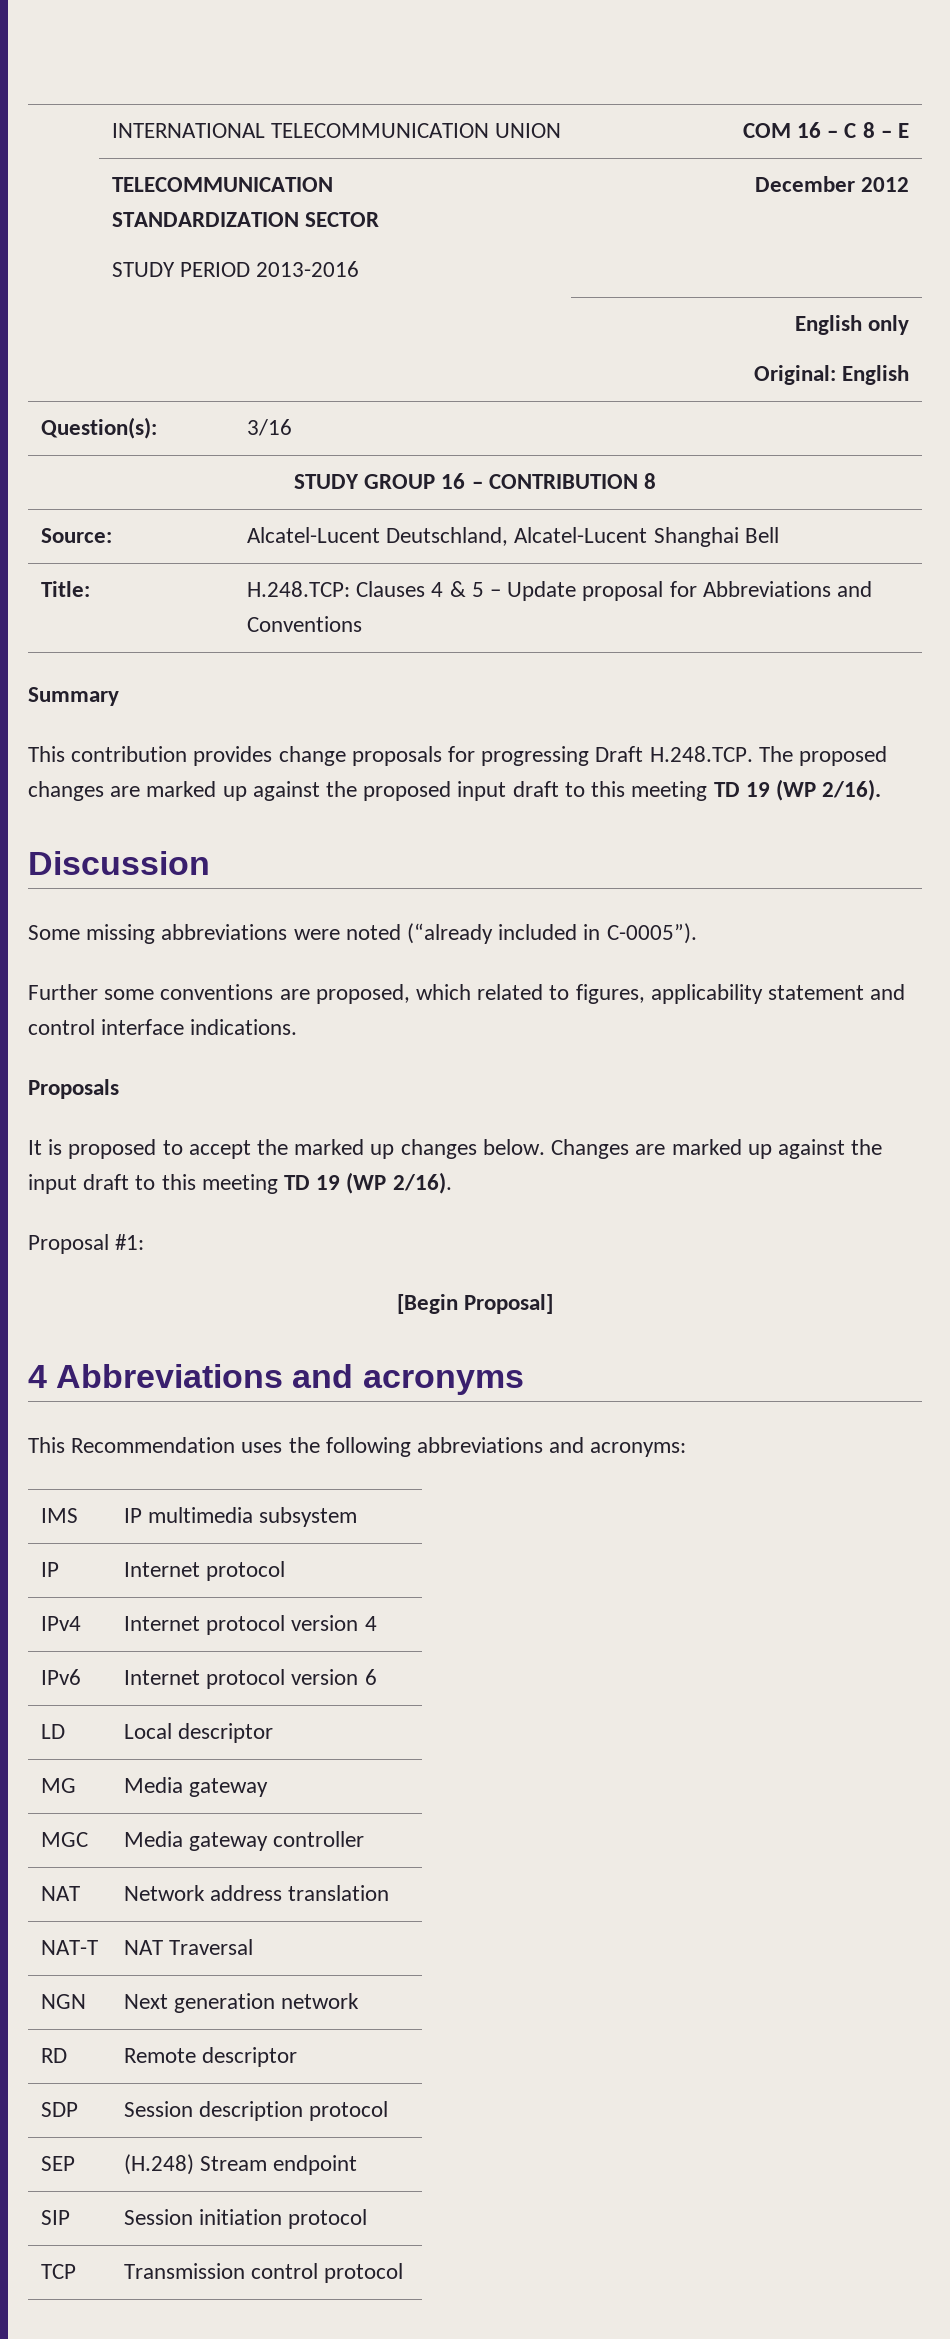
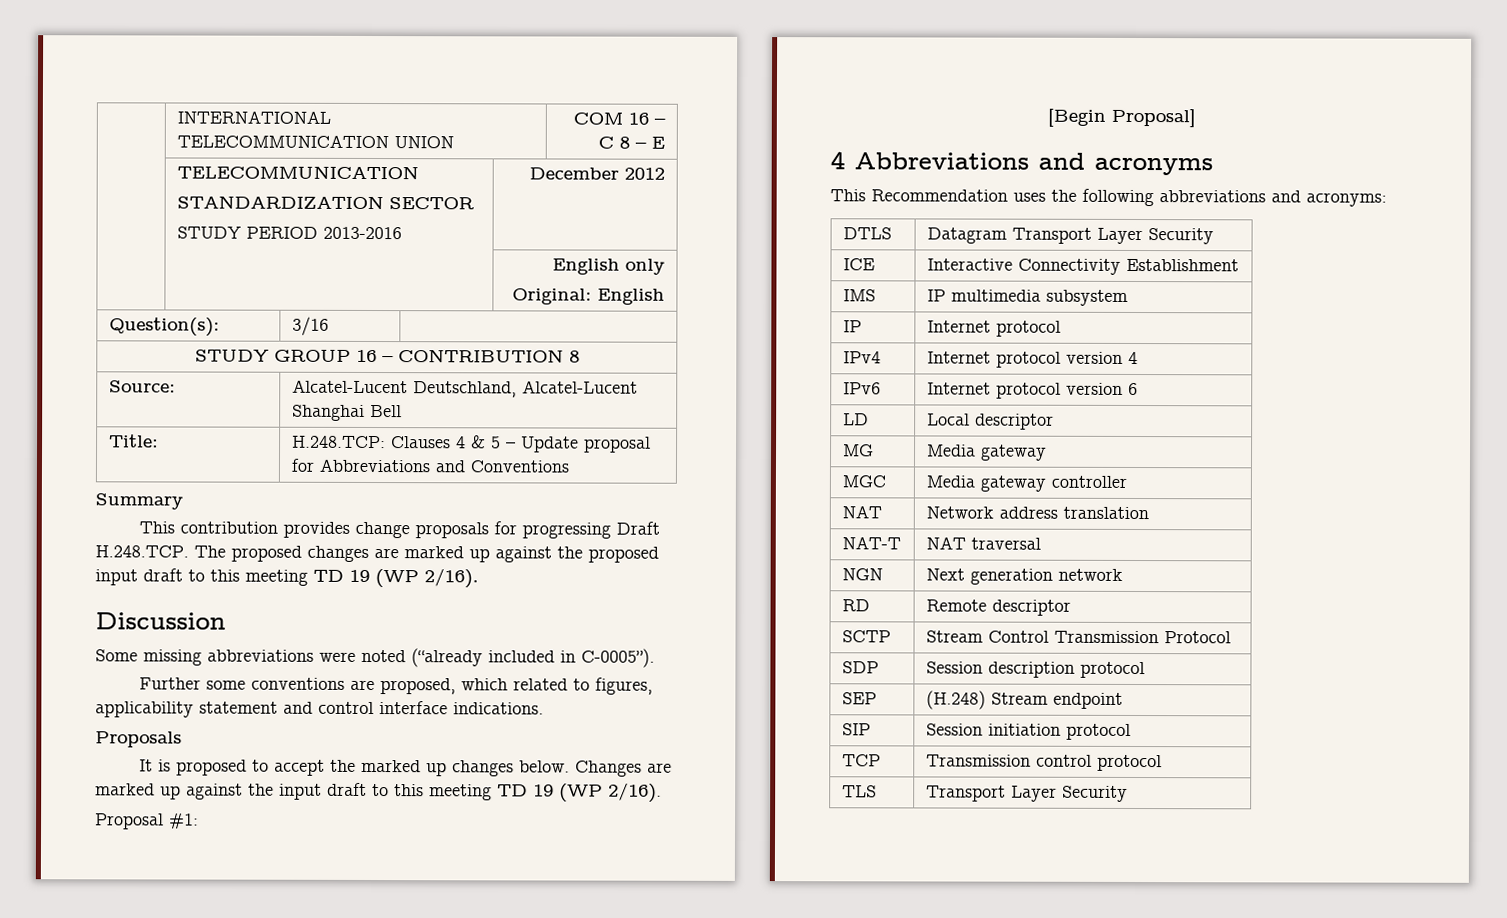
(687, 1449) none -> [842,227,892,240] [926,227,1214,245] [842,258,875,271] [926,258,1239,275] // DTLS | Datagram Transport Layer Security // ICE | Interactive Connectivity Establishment
[169,1939,254,1955] Traversal -> [970,537,1041,550] traversal
(298, 2057) none -> [841,630,891,643] [925,630,1231,644] // SCTP | Stream Control Transmission Protocol
(404, 2273) none -> [841,785,877,798] [925,785,1128,802] // TLS | Transport Layer Security

